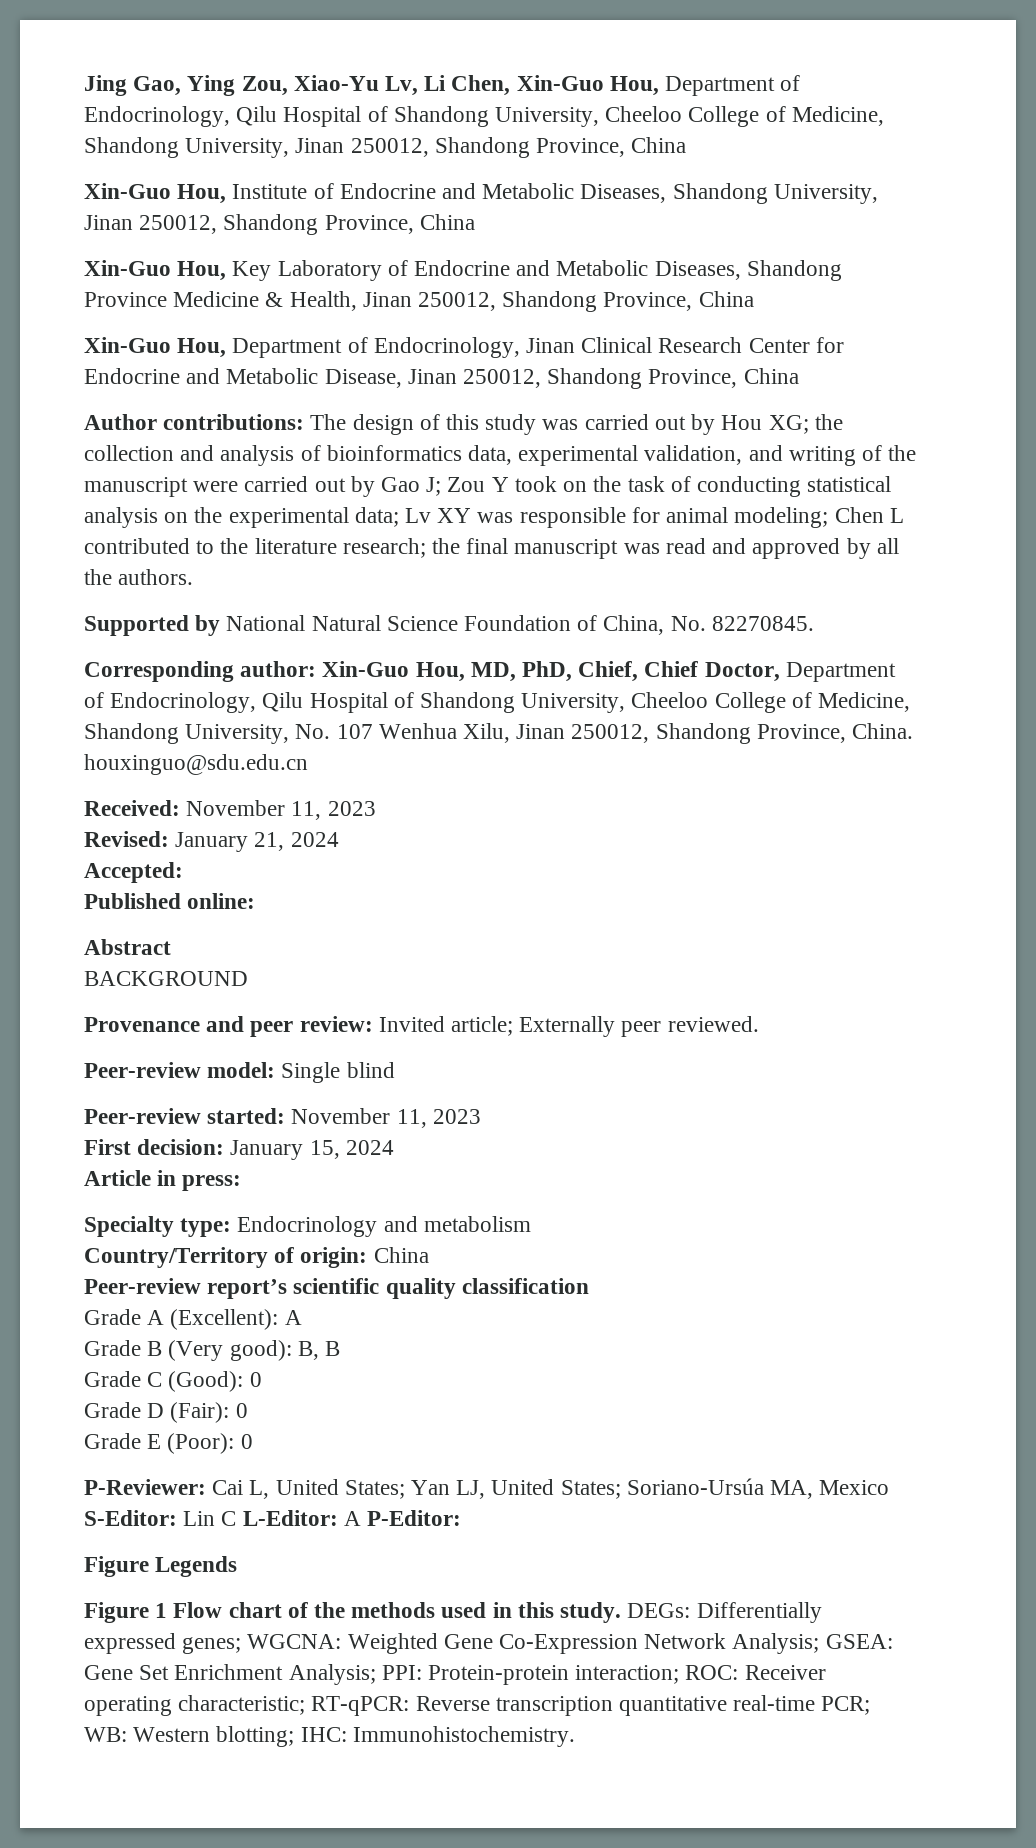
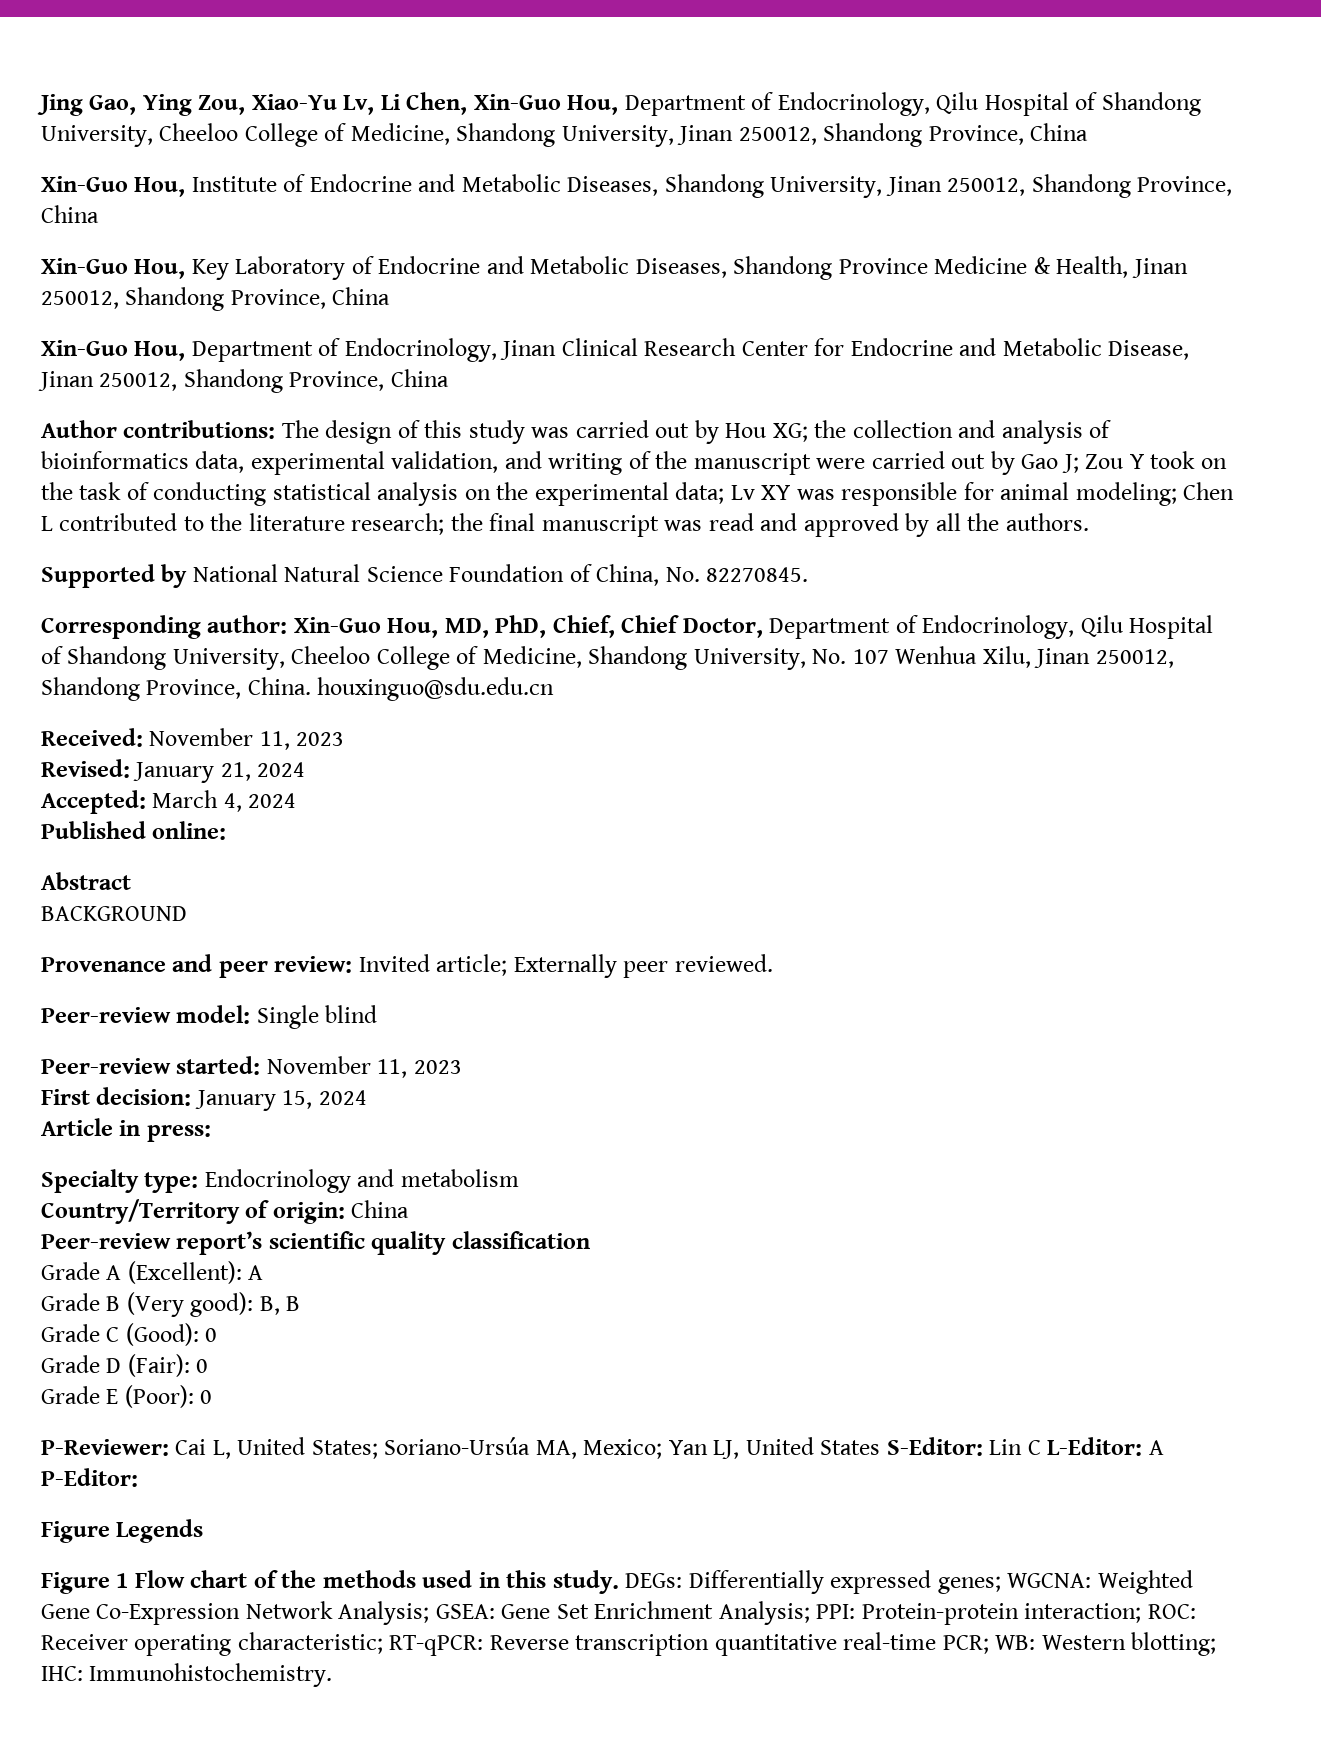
(183, 872) none -> [152,790,297,812] March 4, 2024
[411,1478,890,1499] Yan LJ, United States; Soriano-Ursúa MA, Mexico -> [384,1437,881,1459] Soriano-Ursúa MA, Mexico; Yan LJ, United States

